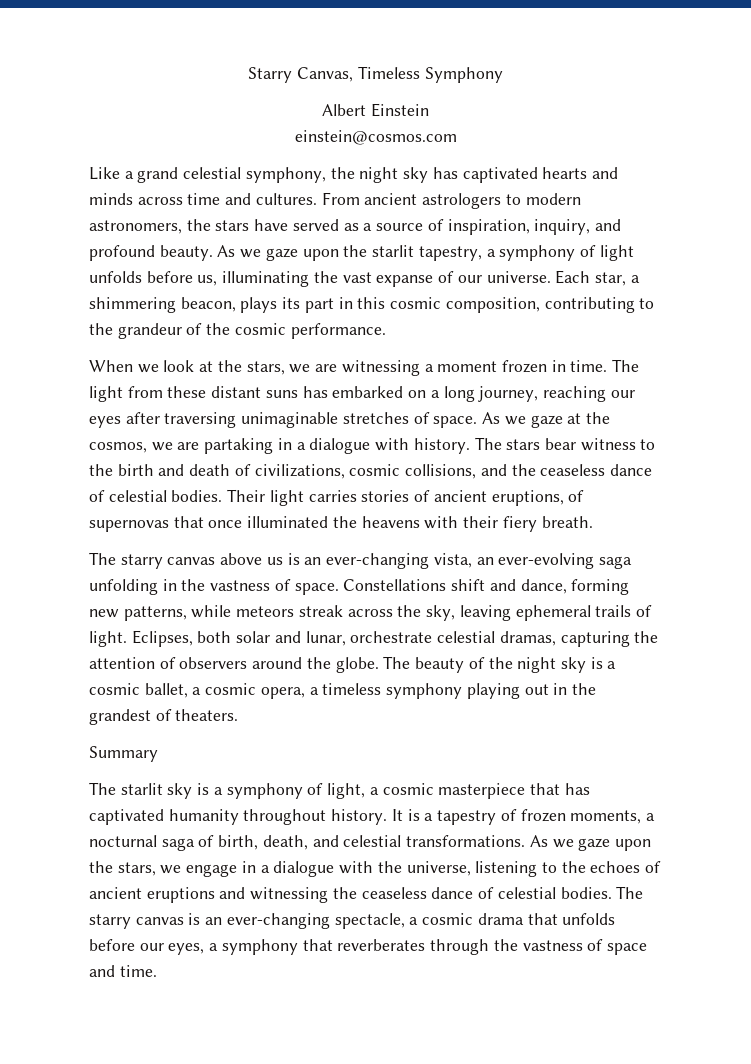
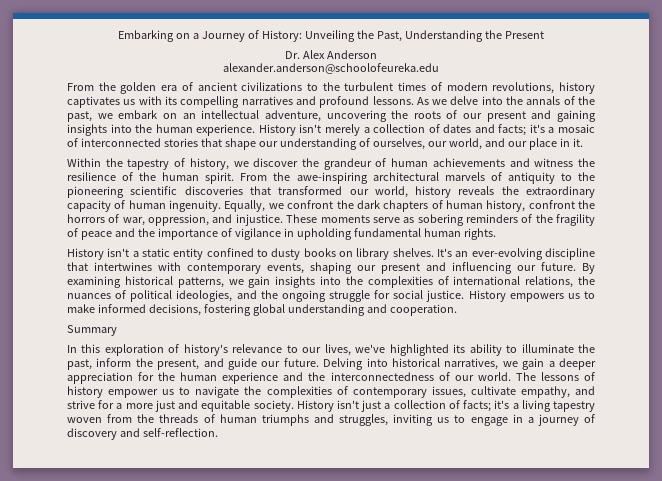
[248,66,503,83] [322,103,429,117] [294,130,457,145] [89,167,618,183] [89,192,581,209] [89,219,591,235] Starry Canvas, Timeless Symphony // Albert Einstein // einstein@cosmos.com // Like a grand celestial symphony, the night sky has captivated hearts and minds across time and cultures. From ancient astrologers to modern astronomers, the stars have served as a source of inspiration, inquiry, -> [118,30,544,42] [285,50,377,59] [223,63,439,74] [67,82,596,94] [67,96,293,108] Embarking on a Journey of History: Unveiling the Past, Understanding the Present // Dr. Alex Anderson // alexander.anderson@schoolofeureka.edu // From the golden era of ancient civilizations to the turbulent times of modern revolutions, history captivates us with its compelling narratives
[159,245,634,261] [89,270,640,287] [89,297,655,313] [89,323,386,339] [89,359,640,376] [89,386,635,402] [89,412,610,428] [89,437,656,454] [89,464,652,479] [89,489,585,506] [89,516,593,532] [89,552,632,569] [89,579,630,595] [89,605,652,621] [89,630,659,647] [89,656,617,673] [89,683,596,699] [89,709,239,725] [89,746,158,762] [89,782,590,799] [89,809,655,825] [89,835,651,851] [89,861,662,877] [89,886,644,903] [89,913,616,929] [89,939,647,955] [89,965,157,977] beauty. As we gaze upon the starlit tapestry, a symphony of light unfolds before us, illuminating the vast expanse of our universe. Each star, a shimmering beacon, plays its part in this cosmic composition, contributing to the grandeur of the cosmic performance. // When we look at the stars, we are witnessing a moment frozen in time. The light from these distant suns has embarked on a long journey, reaching our eyes after traversing unimaginable stretches of space. As we gaze at the cosmos, we are partaking in a dialogue with history. The stars bear witness to the birth and death of civilizations, cosmic collisions, and the ceaseless dance of celestial bodies. Their light carries stories of ancient eruptions, of supernovas that once illuminated the heavens with their fiery breath. // The starry canvas above us is an ever-changing vista, an ever-evolving saga unfolding in the vastness of space. Constellations shift and dance, forming new patterns, while meteors streak across the sky, leaving ephemeral trails of light. Eclipses, both solar and lunar, orchestrate celestial dramas, capturing the attention of observers around the globe. The beauty of the night sky is a cosmic ballet, a cosmic opera, a timeless symphony playing out in the grandest of theaters. // Summary // The starlit sky is a symphony of light, a cosmic masterpiece that has captivated humanity throughout history. It is a tapestry of frozen moments, a nocturnal saga of birth, death, and celestial transformations. As we gaze upon the stars, we engage in a dialogue with the universe, listening to the echoes of ancient eruptions and witnessing the ceaseless dance of celestial bodies. The starry canvas is an ever-changing spectacle, a cosmic drama that unfolds before our eyes, a symphony that reverberates through the vastness of space and time. -> [372,96,595,105] [67,110,597,122] [67,124,595,136] [67,138,583,150] [67,158,595,170] [67,172,595,184] [67,186,596,198] [67,200,595,212] [67,214,595,226] [67,228,496,240] [67,248,595,260] [67,262,595,274] [67,276,595,288] [67,290,596,302] [67,304,457,316] [67,325,117,336] [67,344,595,356] [67,358,596,370] [67,372,596,384] [67,386,595,398] [67,400,595,412] [67,414,595,426] [67,428,218,440] lessons. As we delve into the annals of the past, we embark on an intellectual adventure, uncovering the roots of our present and gaining insights into the human experience. History isn't merely a collection of dates and facts; it's a mosaic of interconnected stories that shape our understanding of ourselves, our world, and our place in it. // Within the tapestry of history, we discover the grandeur of human achievements and witness the resilience of the human spirit. From the awe-inspiring architectural marvels of antiquity to the pioneering scientific discoveries that transformed our world, history reveals the extraordinary capacity of human ingenuity. Equally, we confront the dark chapters of human history, confront the horrors of war, oppression, and injustice. These moments serve as sobering reminders of the fragility of peace and the importance of vigilance in upholding fundamental human rights. // History isn't a static entity confined to dusty books on library shelves. It's an ever-evolving discipline that intertwines with contemporary events, shaping our present and influencing our future. By examining historical patterns, we gain insights into the complexities of international relations, the nuances of political ideologies, and the ongoing struggle for social justice. History empowers us to make informed decisions, fostering global understanding and cooperation. // Summary // In this exploration of history's relevance to our lives, we've highlighted its ability to illuminate the past, inform the present, and guide our future. Delving into historical narratives, we gain a deeper appreciation for the human experience and the interconnectedness of our world. The lessons of history empower us to navigate the complexities of contemporary issues, cultivate empathy, and strive for a more just and equitable society. History isn't just a collection of facts; it's a living tapestry woven from the threads of human triumphs and struggles, inviting us to engage in a journey of discovery and self-reflection.

